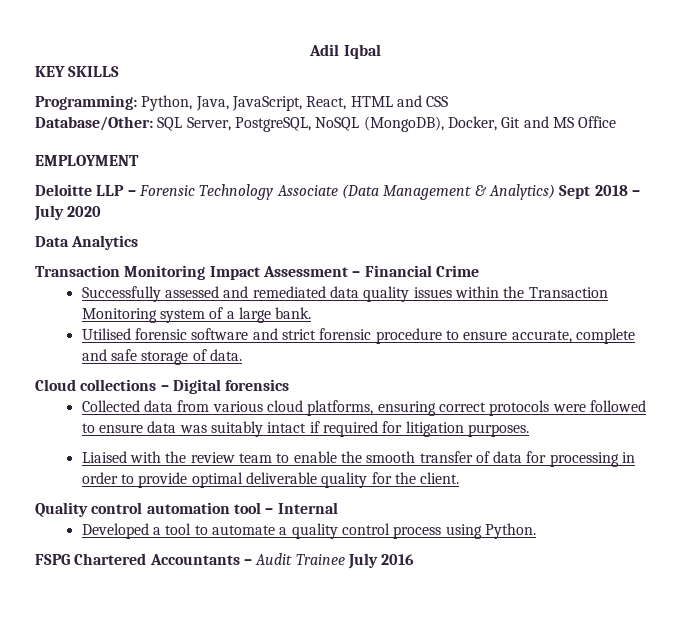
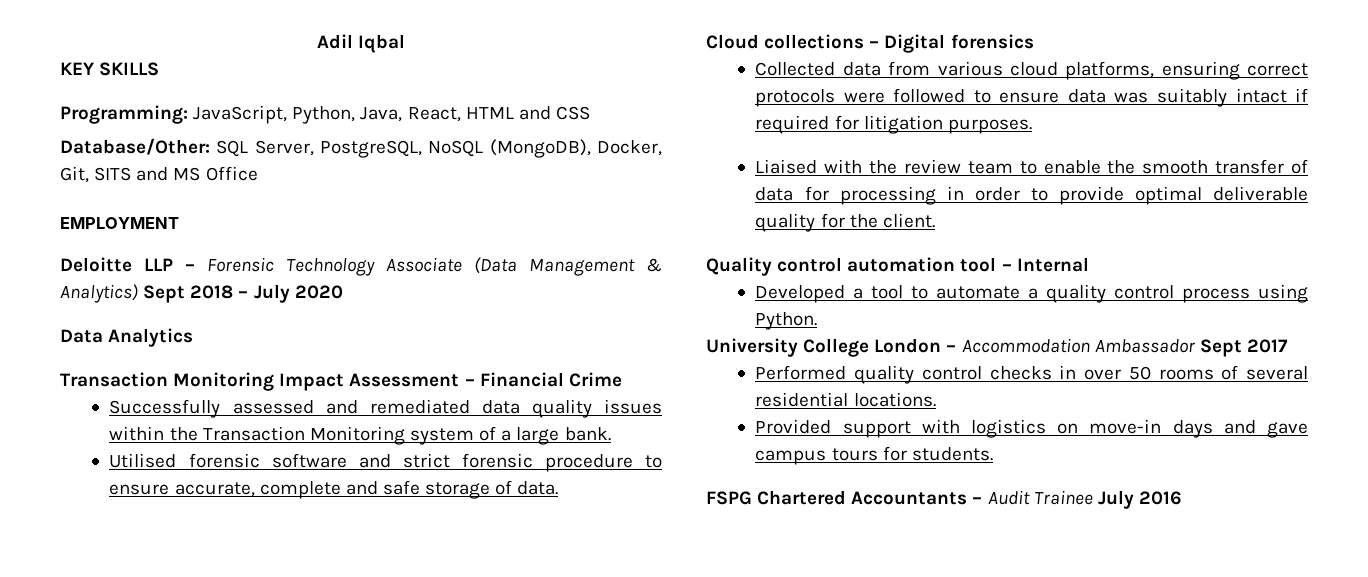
(137, 102) none -> [193,105,288,124] JavaScript,
[231,96,302,111] JavaScript, -> (403, 114) none
[501,117,521,128] Git -> [60,166,132,183] Git, SITS
(536, 531) none -> [706,338,1288,357] [755,365,1308,384] [755,392,936,407] [755,419,1308,438] [755,446,993,465] // University College London – Accommodation Ambassador Sept 2017 // Performed quality control checks in over 50 rooms of several residential locations. // Provided support with logistics on move-in days and gave campus tours for students.

